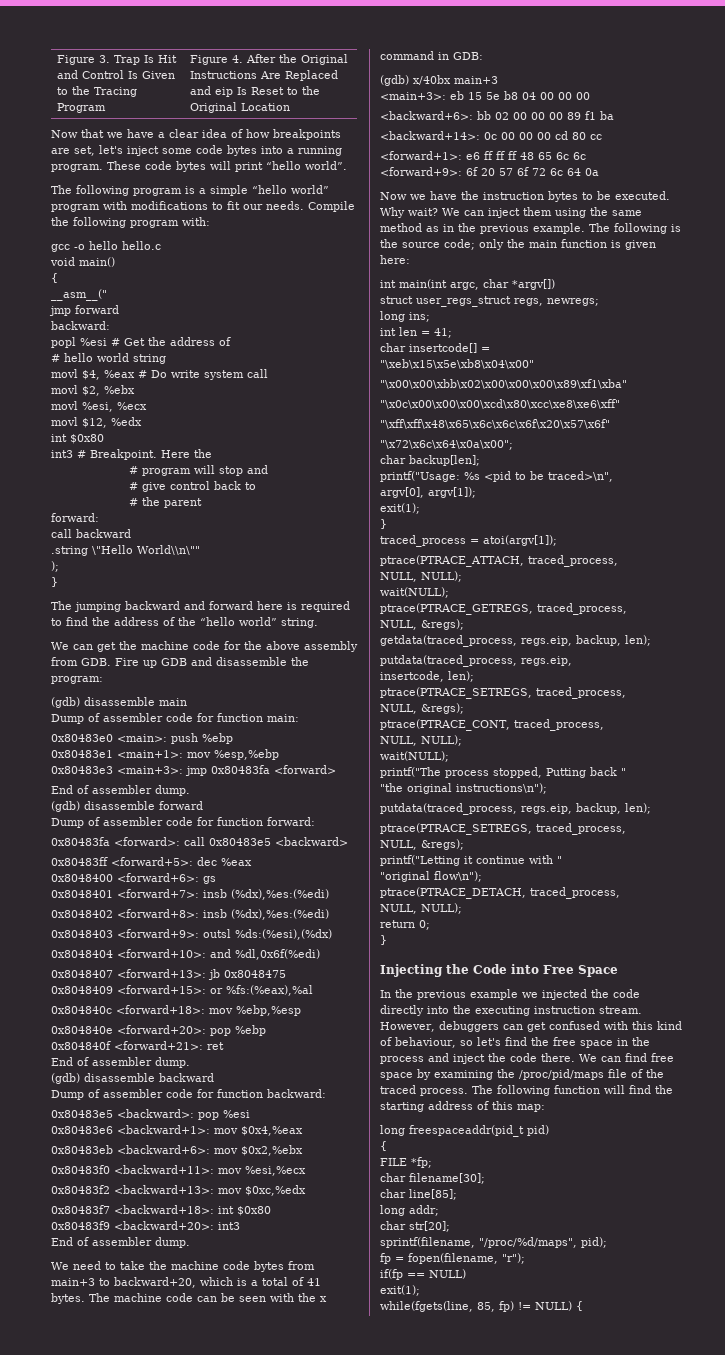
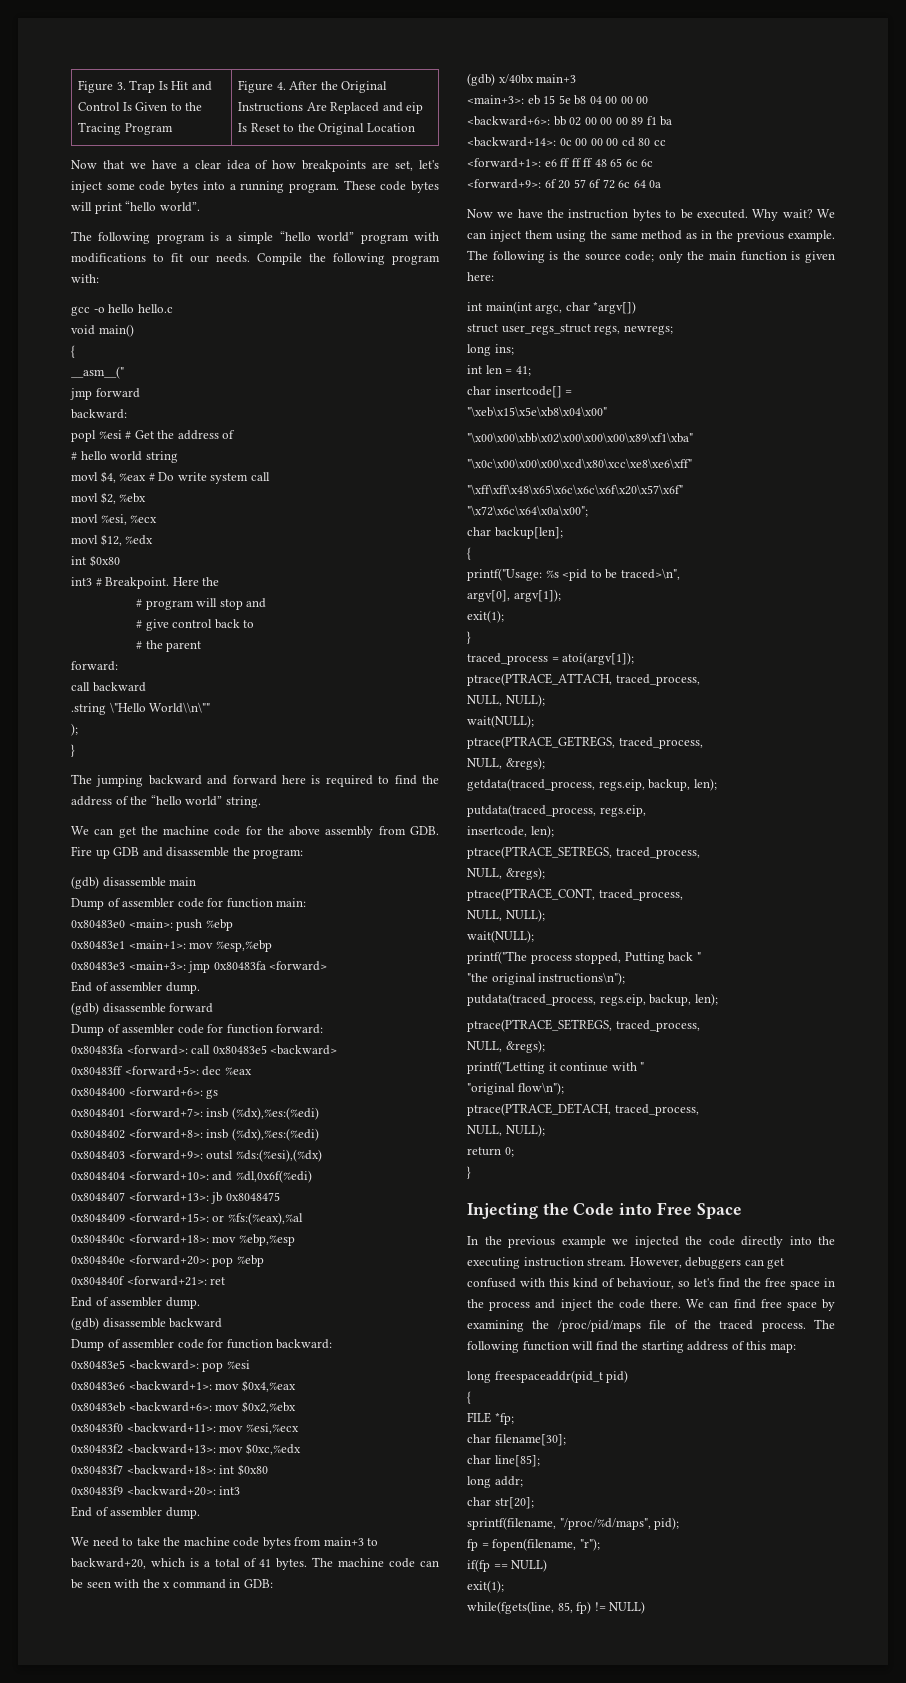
(480, 460) none -> [467,547,471,560] // {
[576,1301,583,1311] { -> (646, 1607) none

